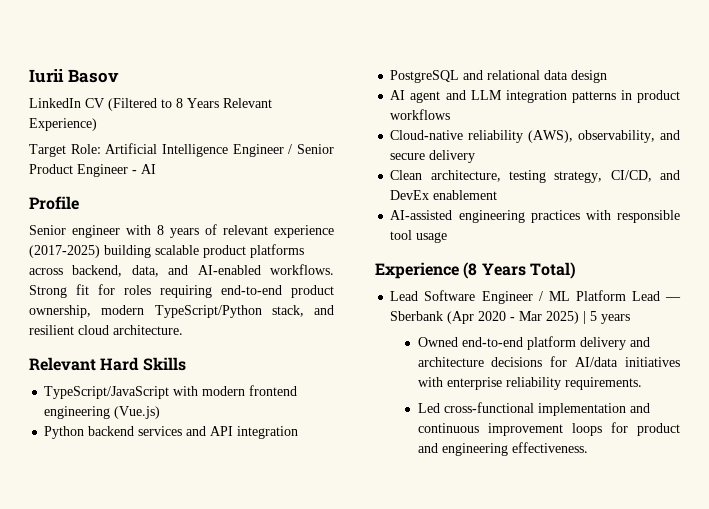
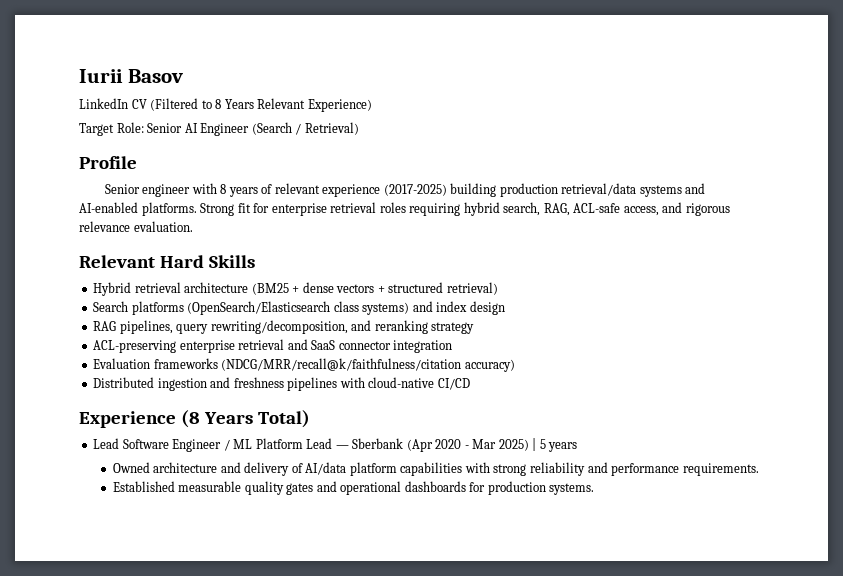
[105,143,334,157] [29,164,156,177] Artificial Intelligence Engineer / Senior Product Engineer - AI -> [147,122,359,136] Senior AI Engineer (Search / Retrieval)
[155,244,304,258] [29,265,159,277] scalable product platforms across backend, data, -> [499,183,682,197] production retrieval/data systems
[270,264,334,275] workflows. -> [141,202,197,216] platforms.
[124,285,334,298] [29,305,334,318] [29,325,183,335] [29,357,186,371] [44,385,298,399] [44,406,161,419] [44,426,299,439] [390,70,608,83] [390,90,680,103] [390,109,451,120] [390,130,680,143] [390,150,476,163] [390,170,680,183] [390,190,498,200] [390,210,680,223] [390,230,448,243] roles requiring end-to-end product ownership, modern TypeScript/Python stack, and resilient cloud architecture. // Relevant Hard Skills // TypeScript/JavaScript with modern frontend engineering (Vue.js) // Python backend services and API integration // PostgreSQL and relational data design // AI agent and LLM integration patterns in product workflows // Cloud-native reliability (AWS), observability, and secure delivery // Clean architecture, testing strategy, CI/CD, and DevEx enablement // AI-assisted engineering practices with responsible tool usage -> [271,202,730,216] [79,221,193,232] [79,255,255,268] [93,282,498,296] [93,301,505,315] [93,320,475,334] [93,339,453,353] [93,358,515,372] [93,377,470,391] enterprise retrieval roles requiring hybrid search, RAG, ACL-safe access, and rigorous relevance evaluation. // Relevant Hard Skills // Hybrid retrieval architecture (BM25 + dense vectors + structured retrieval) // Search platforms (OpenSearch/Elasticsearch class systems) and index design // RAG pipelines, query rewriting/decomposition, and reranking strategy // ACL-preserving enterprise retrieval and SaaS connector integration // Evaluation frameworks (NDCG/MRR/recall@k/faithfulness/citation accuracy) // Distributed ingestion and freshness pipelines with cloud-native CI/CD
[461,336,650,350] [417,356,680,367] [417,377,642,390] [417,402,650,416] [417,422,680,436] [417,442,588,456] end-to-end platform delivery and architecture decisions for AI/data initiatives with enterprise reliability requirements. // Led cross-functional implementation and continuous improvement loops for product and engineering effectiveness. -> [153,462,759,476] [112,481,595,495] architecture and delivery of AI/data platform capabilities with strong reliability and performance requirements. // Established measurable quality gates and operational dashboards for production systems.

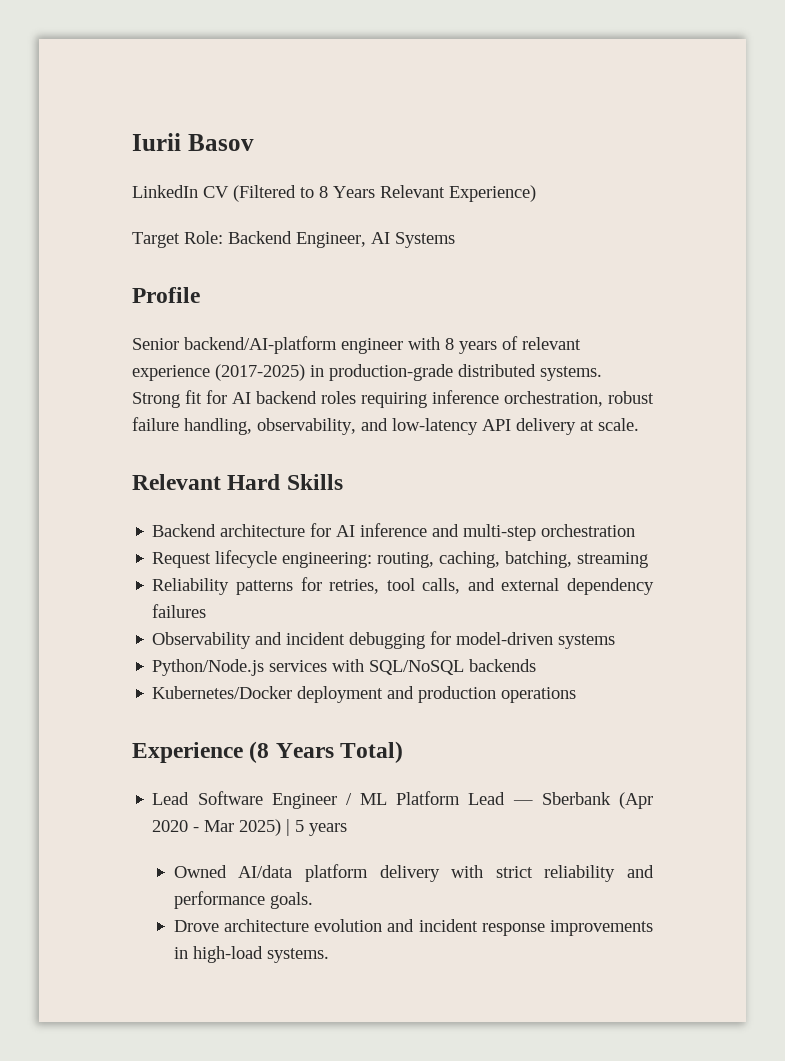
[147,122,359,136] Senior AI Engineer (Search / Retrieval) -> [228,231,455,248] Backend Engineer, AI Systems
(140, 189) none -> [184,336,337,354] backend/AI-platform
[450,183,706,197] [79,202,730,216] [79,221,193,232] [79,255,255,268] [93,282,498,296] [93,301,505,315] [93,320,475,334] [93,339,453,353] [93,358,515,372] [93,377,470,391] building production retrieval/data systems and AI-enabled platforms. Strong fit for enterprise retrieval roles requiring hybrid search, RAG, ACL-safe access, and rigorous relevance evaluation. // Relevant Hard Skills // Hybrid retrieval architecture (BM25 + dense vectors + structured retrieval) // Search platforms (OpenSearch/Elasticsearch class systems) and index design // RAG pipelines, query rewriting/decomposition, and reranking strategy // ACL-preserving enterprise retrieval and SaaS connector integration // Evaluation frameworks (NDCG/MRR/recall@k/faithfulness/citation accuracy) // Distributed ingestion and freshness pipelines with cloud-native CI/CD -> [310,364,602,381] [132,390,654,408] [132,417,639,435] [132,474,343,490] [152,523,636,541] [152,550,649,568] [152,577,654,595] [152,604,207,618] [152,631,616,649] [152,659,537,676] [152,686,577,703] in production-grade distributed systems. Strong fit for AI backend roles requiring inference orchestration, robust failure handling, observability, and low-latency API delivery at scale. // Relevant Hard Skills // Backend architecture for AI inference and multi-step orchestration // Request lifecycle engineering: routing, caching, batching, streaming // Reliability patterns for retries, tool calls, and external dependency failures // Observability and incident debugging for model-driven systems // Python/Node.js services with SQL/NoSQL backends // Kubernetes/Docker deployment and production operations
[153,462,759,476] [112,481,546,495] architecture and delivery of AI/data platform capabilities with strong reliability and performance requirements. // Established measurable quality gates and operational dashboards for production -> [238,864,654,882] [173,891,313,909] [173,919,653,936] [173,946,263,963] AI/data platform delivery with strict reliability and performance goals. // Drove architecture evolution and incident response improvements in high-load

